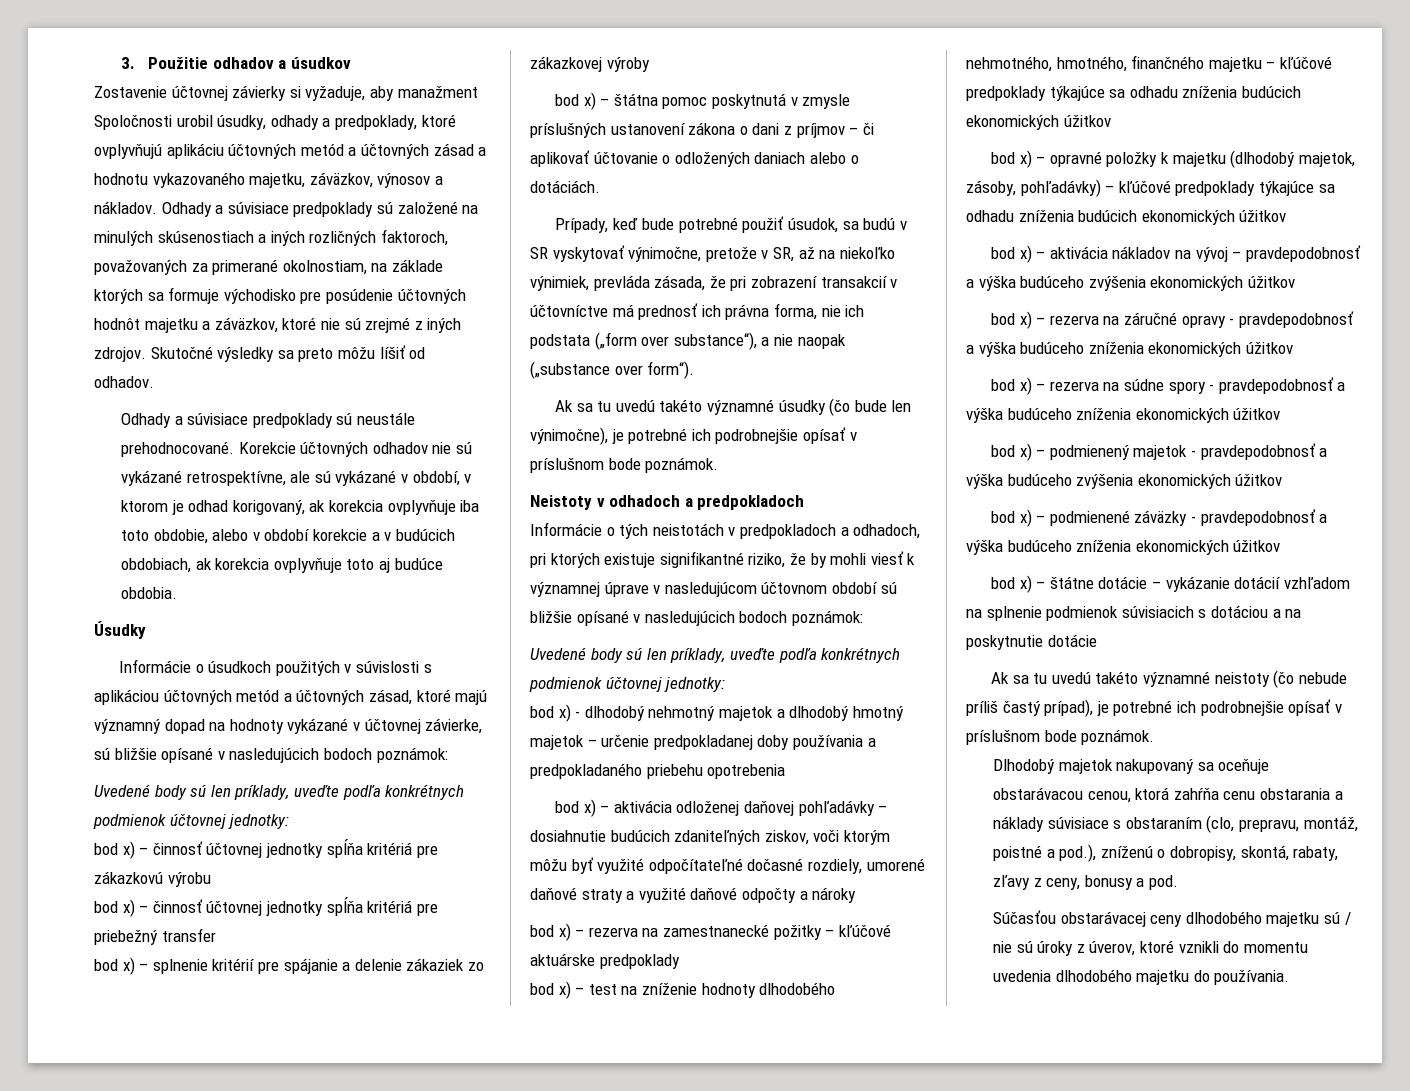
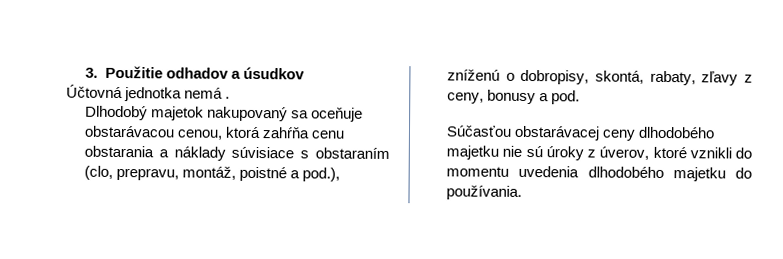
[94,85,478,101] [94,114,456,130] [94,143,487,159] [94,172,443,188] [94,201,479,217] [94,229,448,246] [94,259,443,275] [94,287,466,304] [94,317,462,333] [94,345,426,362] [94,376,154,388] [120,412,415,428] [120,441,472,457] [120,470,472,486] [120,500,480,515] [120,529,455,544] [120,558,443,573] [120,587,177,599] [94,621,146,639] [119,659,432,676] [94,689,488,705] [94,718,483,734] [94,747,448,763] [94,784,465,800] [93,813,290,829] [94,839,438,859] [94,871,211,887] [94,897,438,917] [94,928,216,945] [94,957,484,975] [530,56,650,72] [555,92,851,110] [530,122,874,138] [530,150,859,167] [530,180,600,193] [555,216,907,233] [530,245,895,262] [530,275,898,291] [530,303,865,320] [530,332,846,350] [530,361,695,379] [555,398,912,416] [530,427,857,445] [530,457,719,473] [530,495,805,510] [530,522,921,539] [530,551,916,568] [530,582,897,597] [530,610,863,626] [530,647,901,663] [529,676,726,692] [530,704,904,722] [530,735,876,750] [530,763,786,779] [555,799,888,817] [530,830,890,845] [530,857,925,874] [530,887,857,903] [530,923,891,941] [530,953,680,969] [530,981,836,999] [966,55,1332,72] [966,86,1301,101] [966,115,1111,130] [991,150,1355,168] [966,179,1335,197] [966,210,1287,225] [991,245,1361,263] [966,276,1295,291] [991,311,1354,329] [966,342,1293,357] [991,377,1346,395] [966,408,1281,423] [991,443,1328,461] [966,474,1283,489] [991,509,1328,527] [966,540,1281,555] [991,575,1350,593] [966,605,1302,621] [966,634,1097,650] [991,670,1347,688] [966,699,1342,717] [966,729,1155,745] Zostavenie účtovnej závierky si vyžaduje, aby manažment Spoločnosti urobil úsudky, odhady a predpoklady, ktoré ovplyvňujú aplikáciu účtovných metód a účtovných zásad a hodnotu vykazovaného majetku, záväzkov, výnosov a nákladov. Odhady a súvisiace predpoklady sú založené na minulých skúsenostiach a iných rozličných faktoroch, považovaných za primerané okolnostiam, na základe ktorých sa formuje východisko pre posúdenie účtovných hodnôt majetku a záväzkov, ktoré nie sú zrejmé z iných zdrojov. Skutočné výsledky sa preto môžu líšiť od odhadov. // Odhady a súvisiace predpoklady sú neustále prehodnocované. Korekcie účtovných odhadov nie sú vykázané retrospektívne, ale sú vykázané v období, v ktorom je odhad korigovaný, ak korekcia ovplyvňuje iba toto obdobie, alebo v období korekcie a v budúcich obdobiach, ak korekcia ovplyvňuje toto aj budúce obdobia. // Úsudky // Informácie o úsudkoch použitých v súvislosti s aplikáciou účtovných metód a účtovných zásad, ktoré majú významný dopad na hodnoty vykázané v účtovnej závierke, sú bližšie opísané v nasledujúcich bodoch poznámok: // Uvedené body sú len príklady, uveďte podľa konkrétnych podmienok účtovnej jednotky: // bod x) – činnosť účtovnej jednotky spĺňa kritériá pre zákazkovú výrobu // bod x) – činnosť účtovnej jednotky spĺňa kritériá pre priebežný transfer // bod x) – splnenie kritérií pre spájanie a delenie zákaziek zo zákazkovej výroby // bod x) – štátna pomoc poskytnutá v zmysle príslušných ustanovení zákona o dani z príjmov – či aplikovať účtovanie o odložených daniach alebo o dotáciách. // Prípady, keď bude potrebné použiť úsudok, sa budú v SR vyskytovať výnimočne, pretože v SR, až na niekoľko výnimiek, prevláda zásada, že pri zobrazení transakcií v účtovníctve má prednosť ich právna forma, nie ich podstata („form over substance“), a nie naopak („substance over form“). // Ak sa tu uvedú takéto významné úsudky (čo bude len výnimočne), je potrebné ich podrobnejšie opísať v príslušnom bode poznámok. // Neistoty v odhadoch a predpokladoch // Informácie o tých neistotách v predpokladoch a odhadoch, pri ktorých existuje signifikantné riziko, že by mohli viesť k významnej úprave v nasledujúcom účtovnom období sú bližšie opísané v nasledujúcich bodoch poznámok: // Uvedené body sú len príklady, uveďte podľa konkrétnych podmienok účtovnej jednotky: // bod x) - dlhodobý nehmotný majetok a dlhodobý hmotný majetok – určenie predpokladanej doby používania a predpokladaného priebehu opotrebenia // bod x) – aktivácia odloženej daňovej pohľadávky – dosiahnutie budúcich zdaniteľných ziskov, voči ktorým môžu byť využité odpočítateľné dočasné rozdiely, umorené daňové straty a využité daňové odpočty a nároky // bod x) – rezerva na zamestnanecké požitky – kľúčové aktuárske predpoklady // bod x) – test na zníženie hodnoty dlhodobého nehmotného, hmotného, finančného majetku – kľúčové predpoklady týkajúce sa odhadu zníženia budúcich ekonomických úžitkov // bod x) – opravné položky k majetku (dlhodobý majetok, zásoby, pohľadávky) – kľúčové predpoklady týkajúce sa odhadu zníženia budúcich ekonomických úžitkov // bod x) – aktivácia nákladov na vývoj – pravdepodobnosť a výška budúceho zvýšenia ekonomických úžitkov // bod x) – rezerva na záručné opravy - pravdepodobnosť a výška budúceho zníženia ekonomických úžitkov // bod x) – rezerva na súdne spory - pravdepodobnosť a výška budúceho zníženia ekonomických úžitkov // bod x) – podmienený majetok - pravdepodobnosť a výška budúceho zvýšenia ekonomických úžitkov // bod x) – podmienené záväzky - pravdepodobnosť a výška budúceho zníženia ekonomických úžitkov // bod x) – štátne dotácie – vykázanie dotácií vzhľadom na splnenie podmienok súvisiacich s dotáciou a na poskytnutie dotácie // Ak sa tu uvedú takéto významné neistoty (čo nebude príliš častý prípad), je potrebné ich podrobnejšie opísať v príslušnom bode poznámok. -> [66,84,231,102] Účtovná jednotka nemá .
[1323,912,1351,925] sú / -> (500, 152) none

